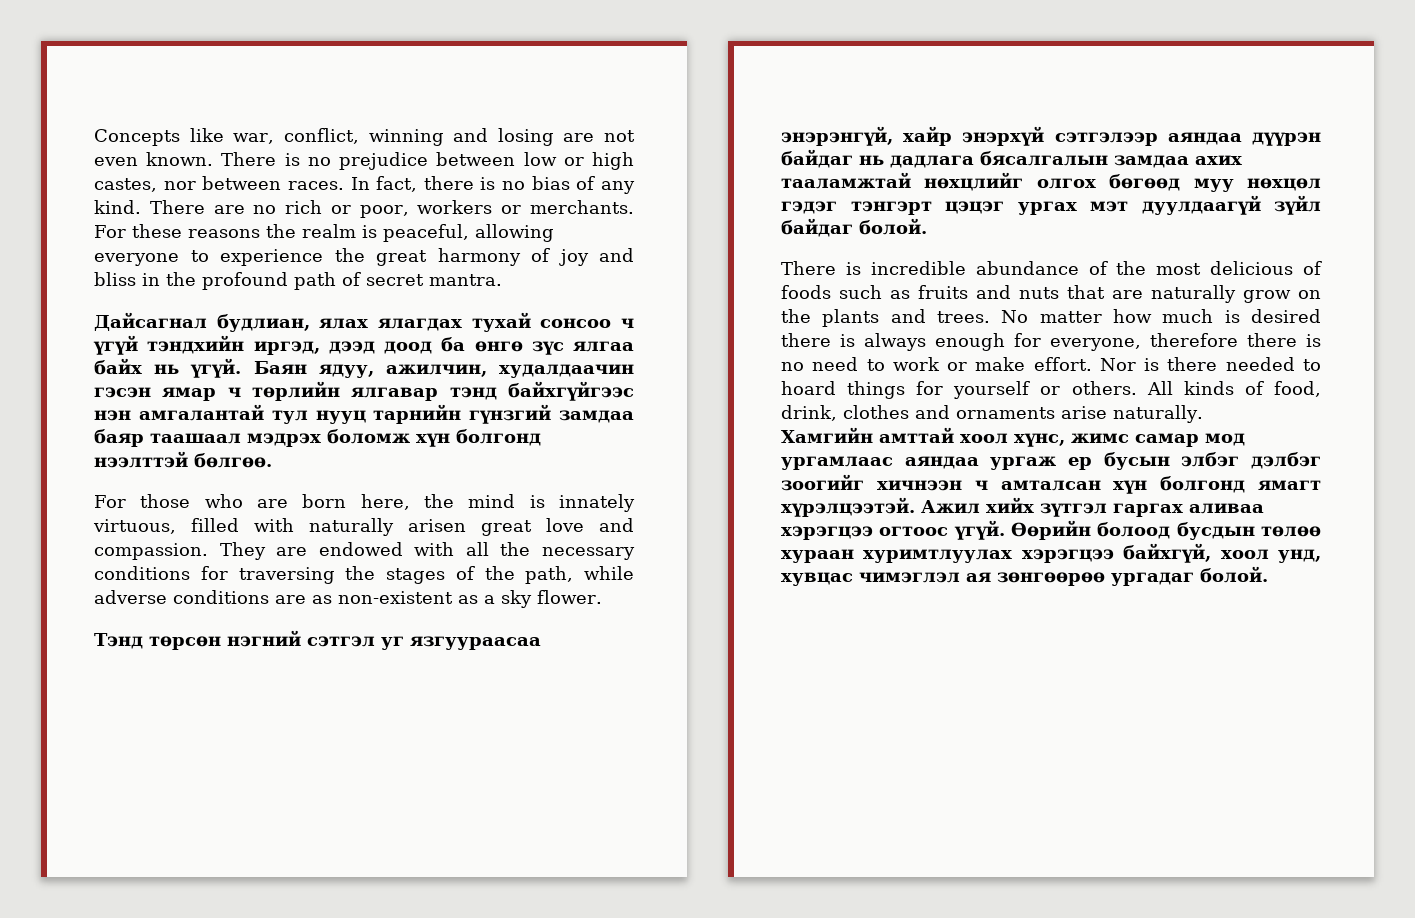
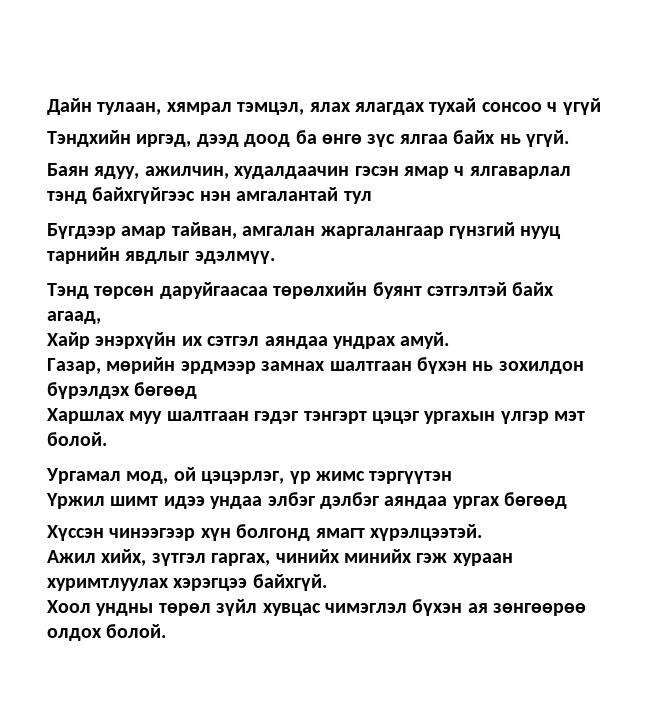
[94,128,635,146] [94,152,634,170] [94,176,635,194] [94,200,635,218] [94,224,554,242] [94,248,634,266] [94,272,502,290] [94,312,310,332] Concepts like war, conflict, winning and losing are not even known. There is no prejudice between low or high castes, nor between races. In fact, there is no bias of any kind. There are no rich or poor, workers or merchants. For these reasons the realm is peaceful, allowing everyone to experience the great harmony of joy and bliss in the profound path of secret mantra. // Дайсагнал будлиан, -> [47,98,305,115] Дайн тулаан, хямрал тэмцэл,
[147,335,245,354] тэндхийн -> [47,130,131,147] // Тэндхийн
(242, 368) none -> (569, 138) //
[252,381,439,401] төрлийн ялгавар -> [469,166,571,179] ялгаварлал
[315,404,634,424] [94,429,541,447] [94,451,272,468] [94,494,635,512] [93,518,634,536] [94,542,635,560] [94,566,634,584] [94,590,602,608] [94,630,541,650] [781,126,1321,146] [781,149,1242,168] [781,172,1321,192] [781,195,1321,215] [781,218,927,237] [781,261,1322,275] [781,285,1321,303] [781,309,1321,327] [781,333,1321,351] [781,357,1321,371] [781,381,1321,399] [781,405,1203,423] [781,427,1245,447] [781,452,1321,470] [781,474,1321,494] [781,497,1264,517] [781,520,1321,540] [781,543,1321,563] нууц тарнийн гүнзгий замдаа баяр таашаал мэдрэх боломж хүн болгонд нээлттэй бөлгөө. // For those who are born here, the mind is innately virtuous, filled with naturally arisen great love and compassion. They are endowed with all the necessary conditions for traversing the stages of the path, while adverse conditions are as non-existent as a sky flower. // Тэнд төрсөн нэгний сэтгэл уг язгуураасаа энэрэнгүй, хайр энэрхүй сэтгэлээр аяндаа дүүрэн байдаг нь дадлага бясалгалын замдаа ахих тааламжтай нөхцлийг олгох бөгөөд муу нөхцөл гэдэг тэнгэрт цэцэг ургах мэт дуулдаагүй зүйл байдаг болой. // There is incredible abundance of the most delicious of foods such as fruits and nuts that are naturally grow on the plants and trees. No matter how much is desired there is always enough for everyone, therefore there is no need to work or make effort. Nor is there needed to hoard things for yourself or others. All kinds of food, drink, clothes and ornaments arise naturally. // Хамгийн амттай хоол хүнс, жимс самар мод ургамлаас аяндаа ургаж ер бусын элбэг дэлбэг зоогийг хичнээн ч амталсан хүн болгонд ямагт хүрэлцээтэй. Ажил хийх зүтгэл гаргах аливаа хэрэгцээ огтоос үгүй. Өөрийн болоод бусдын төлөө хураан хуримтлуулах хэрэгцээ байхгүй, хоол унд, -> [47,222,562,239] [47,247,275,264] [47,282,555,299] [47,311,101,324] [47,332,450,349] [47,357,584,374] [47,382,198,399] [47,408,586,424] [47,432,107,446] [46,467,453,484] [46,492,568,509] [47,524,482,541] [47,549,513,566] [47,574,327,591] [47,599,258,616] // Бүгдээр амар тайван, амгалан жаргалангаар гүнзгий нууц тарнийн явдлыг эдэлмүү. // Тэнд төрсөн даруйгаасаа төрөлхийн буянт сэтгэлтэй байх агаад, // Хайр энэрхүйн их сэтгэл аяндаа ундрах амуй. // Газар, мөрийн эрдмээр замнах шалтгаан бүхэн нь зохилдон бүрэлдэх бөгөөд // Харшлах муу шалтгаан гэдэг тэнгэрт цэцэг ургахын үлгэр мэт болой. // Ургамал мод, ой цэцэрлэг, үр жимс тэргүүтэн // Үржил шимт идээ ундаа элбэг дэлбэг аяндаа ургах бөгөөд // Хүссэн чинээгээр хүн болгонд ямагт хүрэлцээтэй. // Ажил хийх, зүтгэл гаргах, чинийх минийх гэж хураан хуримтлуулах хэрэгцээ байхгүй. // Хоол ундны төрөл зүйл
(960, 577) none -> [412,599,463,616] бүхэн
[1111,572,1194,586] ургадаг -> [47,628,102,641] олдох

